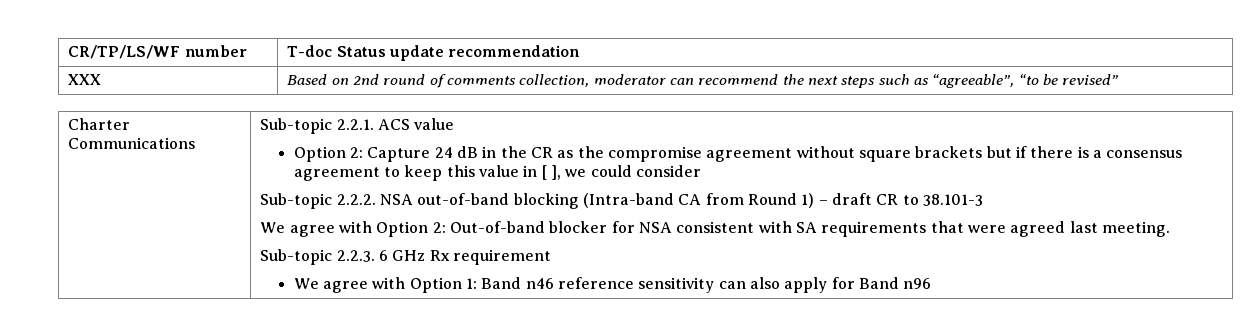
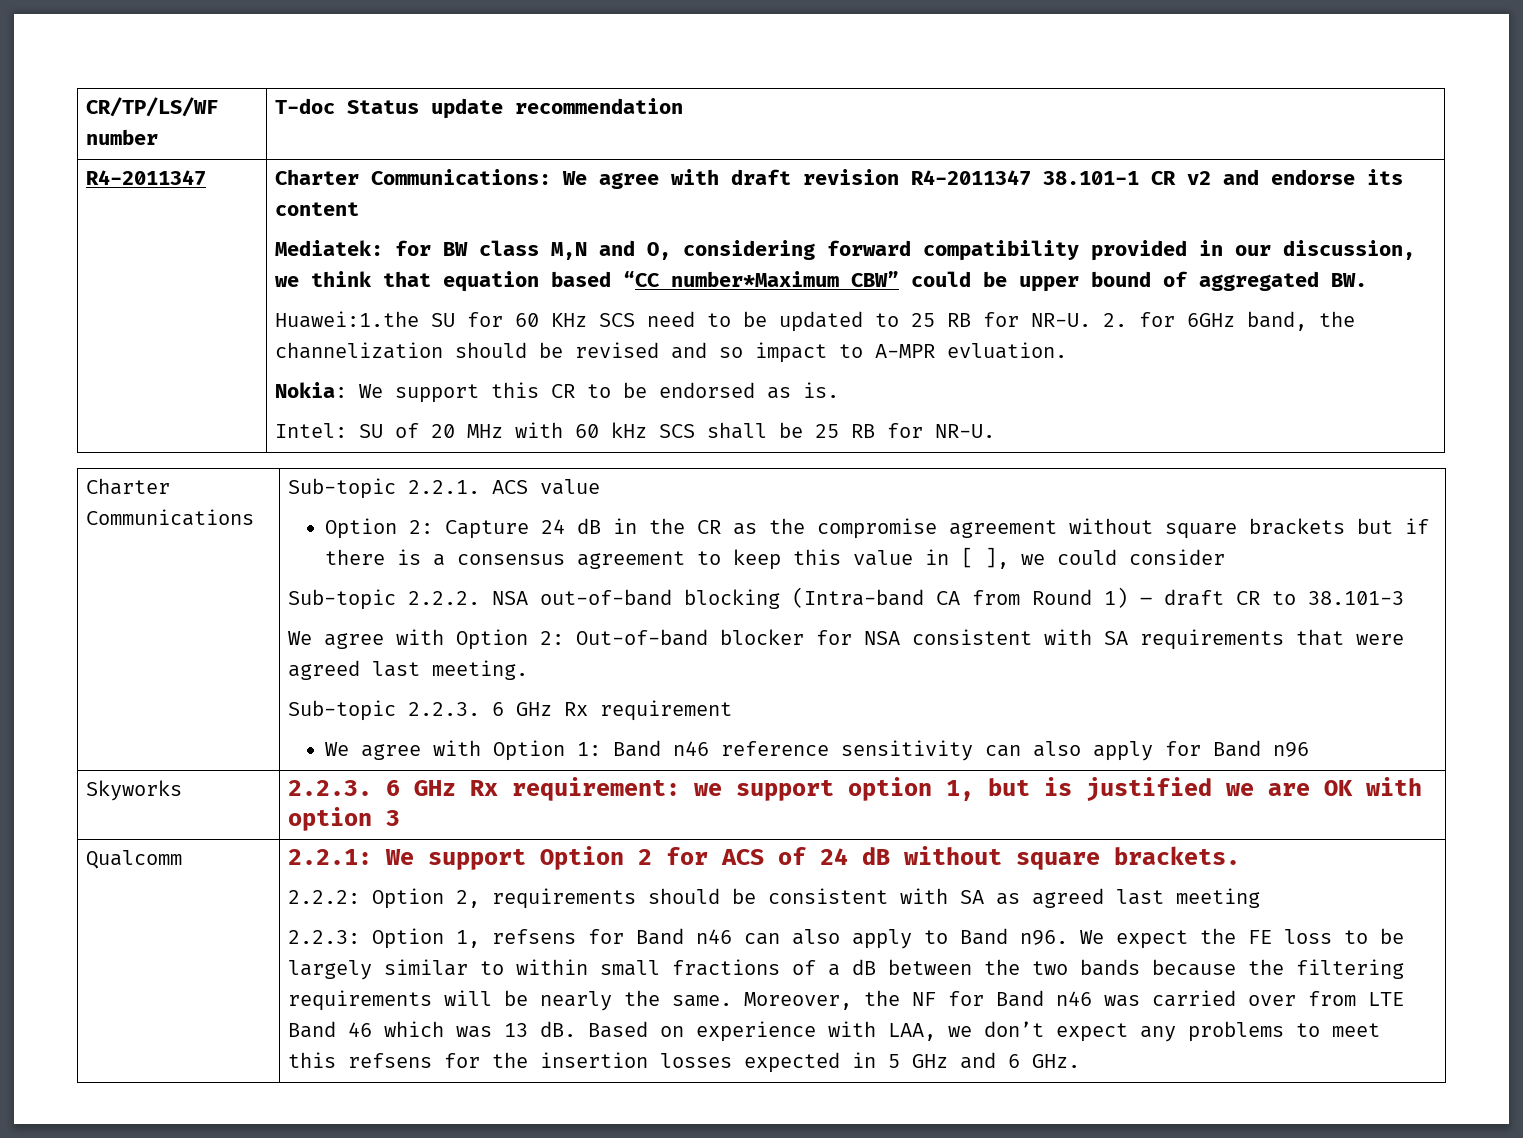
[68,74,102,85] [287,74,1119,88] XXX | Based on 2nd round of comments collection, moderator can recommend the next steps such as “agreeable”, “to be revised” -> [85,170,206,186] [274,169,1403,189] [274,202,359,216] [274,240,1415,261] [274,271,1367,292] [274,311,1355,332] [274,342,1067,363] [274,382,839,403] [274,422,995,439] R4-2011347 | Charter Communications: We agree with draft revision R4-2011347 38.101-1 CR v2 and endorse its content // Mediatek: for BW class M,N and O, considering forward compatibility provided in our discussion, we think that equation based “CC number*Maximum CBW” could be upper bound of aggregated BW. // Huawei:1.the SU for 60 KHz SCS need to be updated to 25 RB for NR-U. 2. for 6GHz band, the channelization should be revised and so impact to A-MPR evluation. // Nokia: We support this CR to be endorsed as is. // Intel: SU of 20 MHz with 60 kHz SCS shall be 25 RB for NR-U.
(932, 283) none -> [85,780,182,801] [287,777,1422,801] [287,807,400,831] [85,850,182,869] [287,846,1240,870] [287,888,1260,909] [287,928,1404,949] [287,959,1404,980] [287,990,1404,1011] [287,1021,1380,1042] [287,1052,1080,1073] // Skyworks | 2.2.3. 6 GHz Rx requirement: we support option 1, but is justified we are OK with option 3 // Qualcomm | 2.2.1: We support Option 2 for ACS of 24 dB without square brackets. // 2.2.2: Option 2, requirements should be consistent with SA as agreed last meeting // 2.2.3: Option 1, refsens for Band n46 can also apply to Band n96. We expect the FE loss to be largely similar to within small fractions of a dB between the two bands because the filtering requirements will be nearly the same. Moreover, the NF for Band n46 was carried over from LTE Band 46 which was 13 dB. Based on experience with LAA, we don’t expect any problems to meet this refsens for the insertion losses expected in 5 GHz and 6 GHz.

